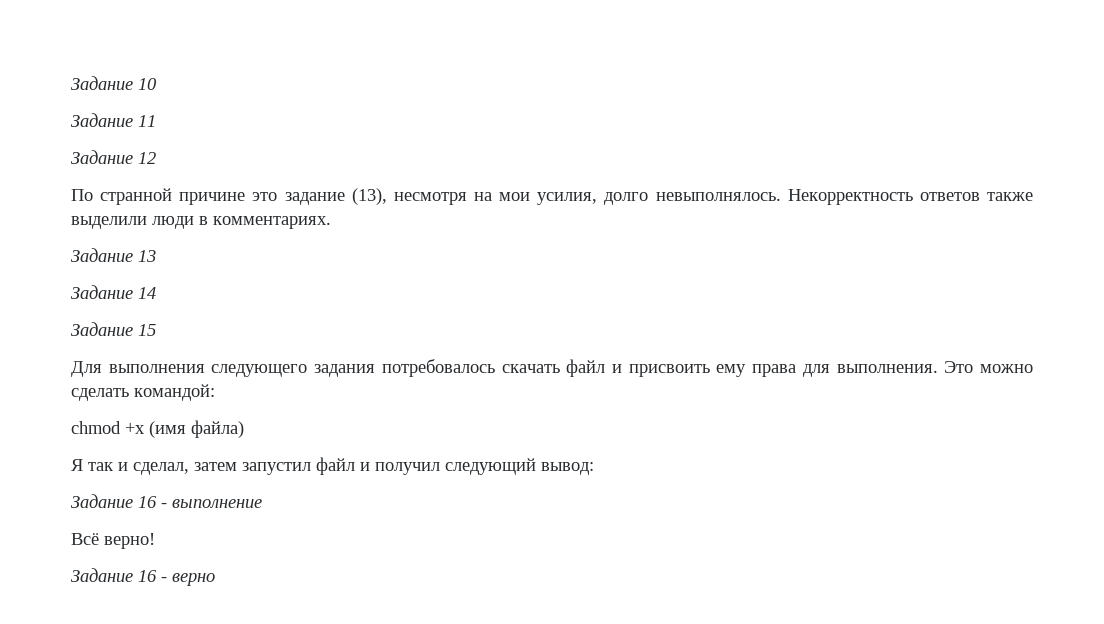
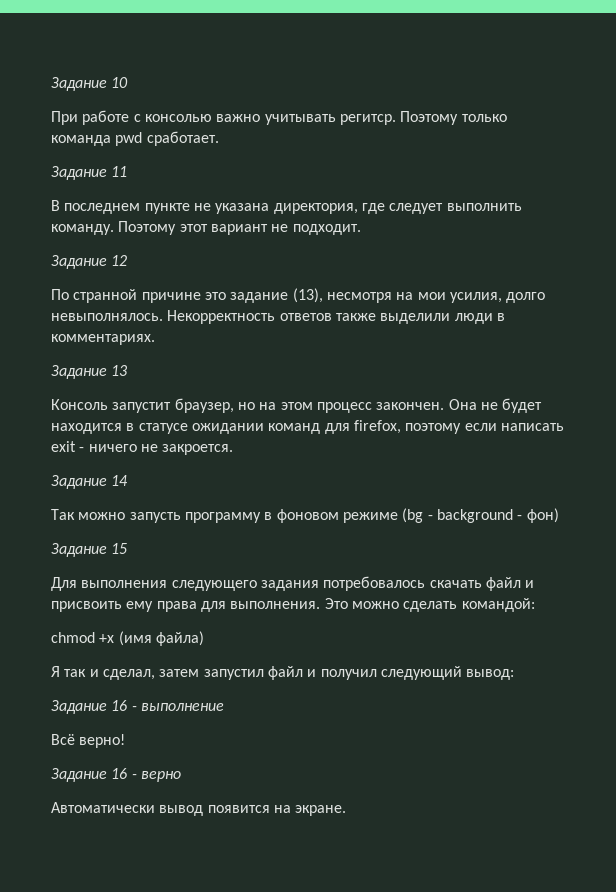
[71,113,156,127] Задание 11 -> [51,110,507,125] [51,131,219,146] [51,166,128,180] [51,200,522,214] [51,221,361,235] При работе с консолью важно учитывать регитср. Поэтому только команда pwd сработает. // Задание 11 // В последнем пункте не указана директория, где следует выполнить команду. Поэтому этот вариант не подходит.
[71,285,156,299] Задание 14 -> [51,398,543,413] [51,420,564,434] [51,441,234,455] [51,475,129,489] [51,508,559,523] Консоль запустит браузер, но на этом процесс закончен. Она не будет находится в статусе ожидании команд для firefox, поэтому если написать exit - ничего не закроется. // Задание 14 // Так можно запусть программу в фоновом режиме (bg - background - фон)
(215, 579) none -> [51,802,347,816] // Автоматически вывод появится на экране.

